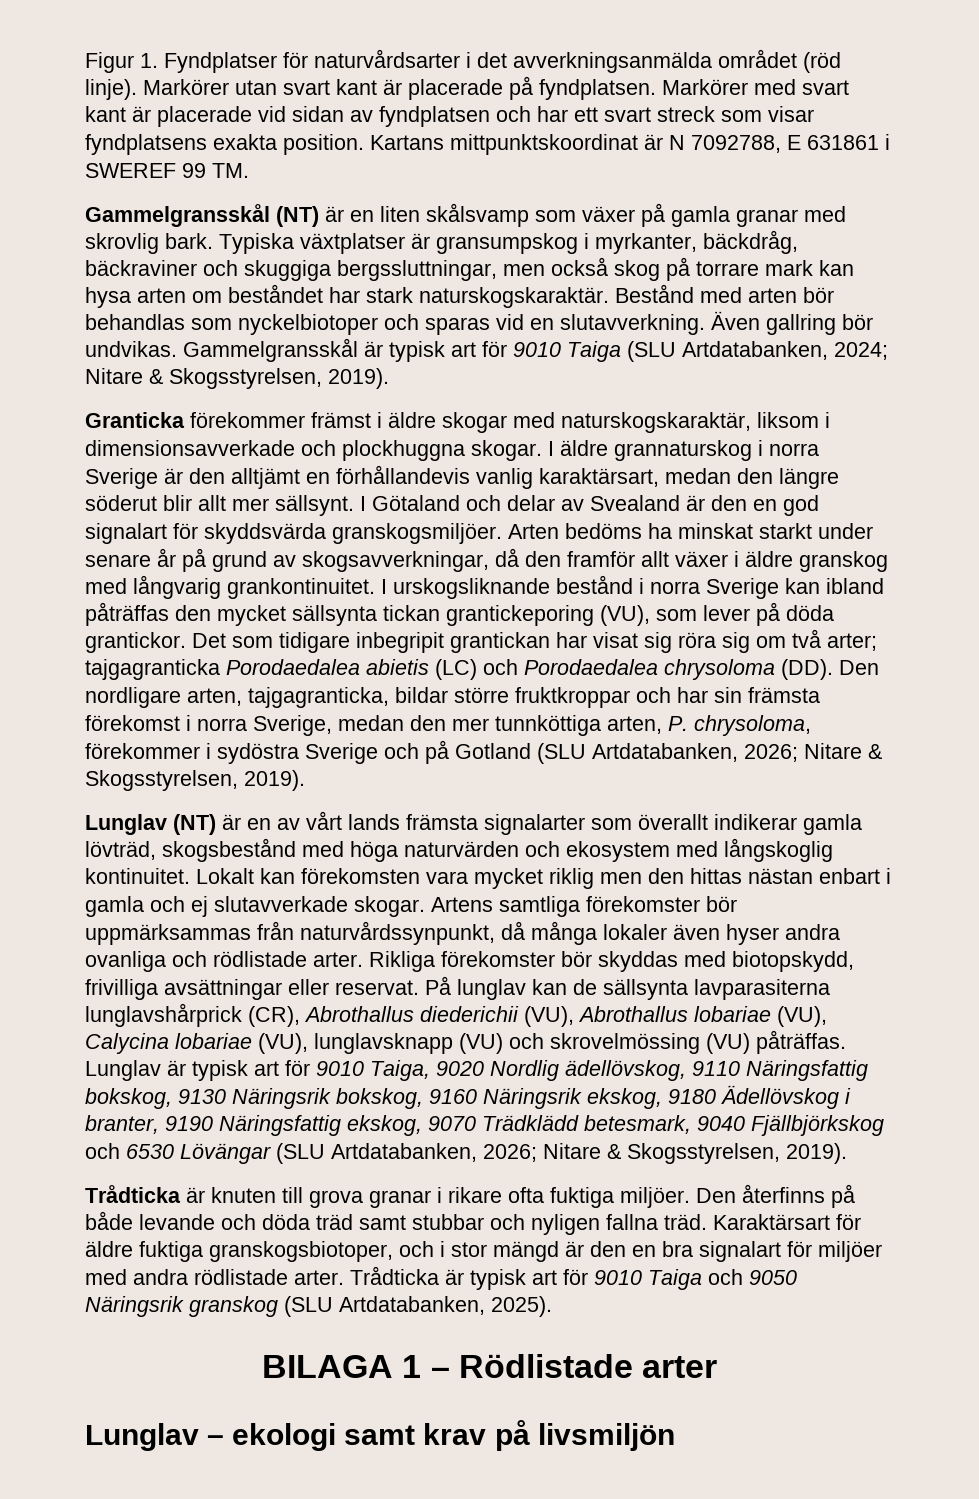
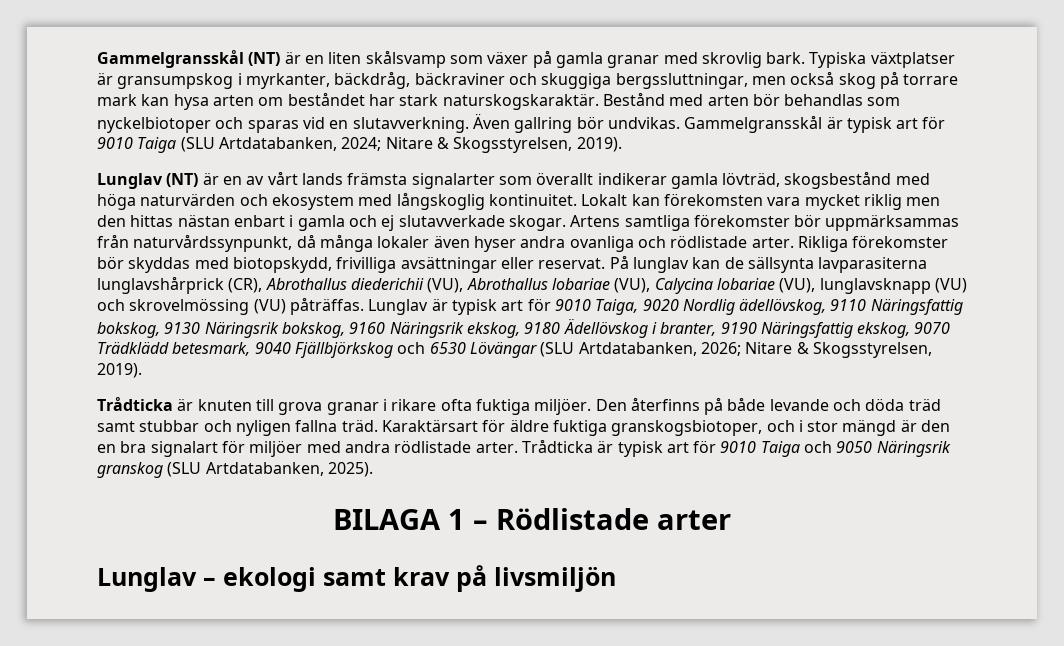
[85,49,841,73] [85,76,849,100] [85,106,814,127] [85,134,890,155] [85,163,249,178] Figur 1. Fyndplatser för naturvårdsarter i det avverkningsanmälda området (röd linje). Markörer utan svart kant är placerade på fyndplatsen. Markörer med svart kant är placerade vid sidan av fyndplatsen och har ett svart streck som visar fyndplatsens exakta position. Kartans mittpunktskoordinat är N 7092788, E 631861 i SWEREF 99 TM. // -> (97, 59) none
[85,412,830,433] [85,440,819,461] [85,465,839,489] [85,495,819,516] [85,523,873,544] [85,548,888,572] [85,575,884,599] [85,602,834,626] [85,629,877,653] [85,659,879,680] [85,687,820,708] [85,715,811,736] [85,740,882,764] [85,770,305,791] // Granticka förekommer främst i äldre skogar med naturskogskaraktär, liksom i dimensionsavverkade och plockhuggna skogar. I äldre grannaturskog i norra Sverige är den alltjämt en förhållandevis vanlig karaktärsart, medan den längre söderut blir allt mer sällsynt. I Götaland och delar av Svealand är den en god signalart för skyddsvärda granskogsmiljöer. Arten bedöms ha minskat starkt under senare år på grund av skogsavverkningar, då den framför allt växer i äldre granskog med långvarig grankontinuitet. I urskogsliknande bestånd i norra Sverige kan ibland påträffas den mycket sällsynta tickan grantickeporing (VU), som lever på döda grantickor. Det som tidigare inbegripit grantickan har visat sig röra sig om två arter; tajgagranticka Porodaedalea abietis (LC) och Porodaedalea chrysoloma (DD). Den nordligare arten, tajgagranticka, bildar större fruktkroppar och har sin främsta förekomst i norra Sverige, medan den mer tunnköttiga arten, P. chrysoloma, förekommer i sydöstra Sverige och på Gotland (SLU Artdatabanken, 2026; Nitare & Skogsstyrelsen, 2019). -> (622, 144) none

